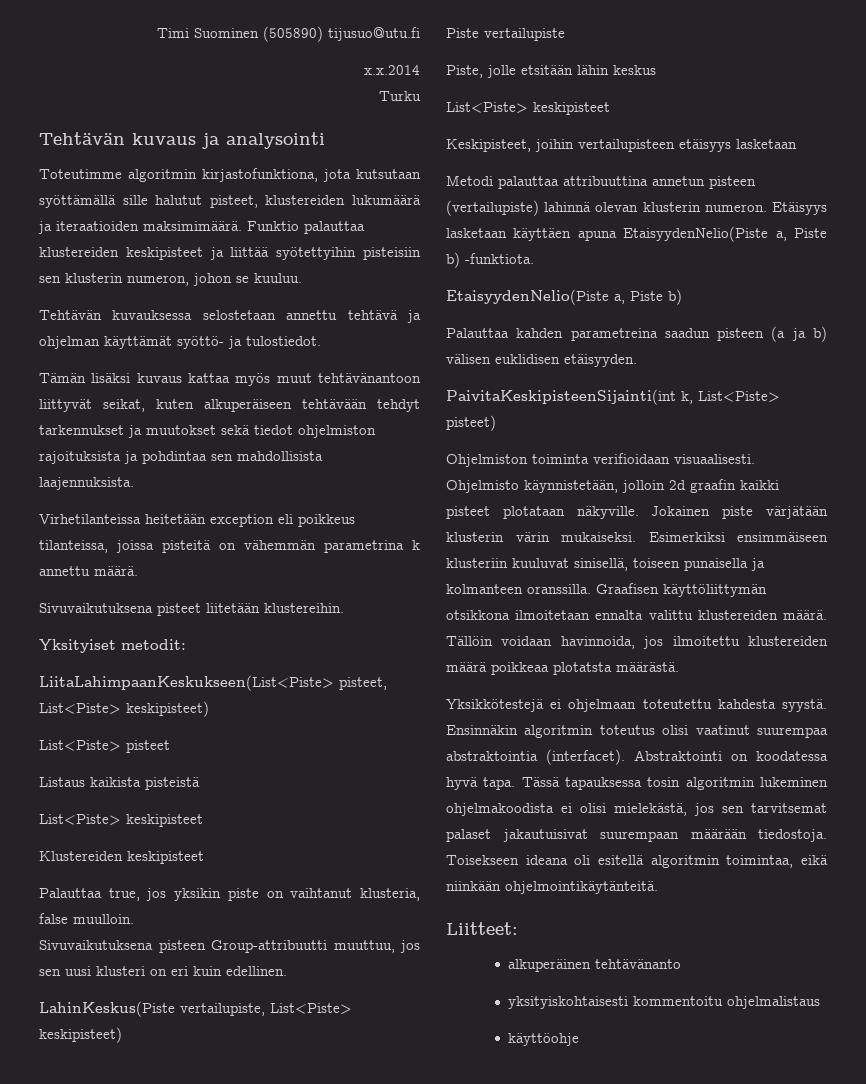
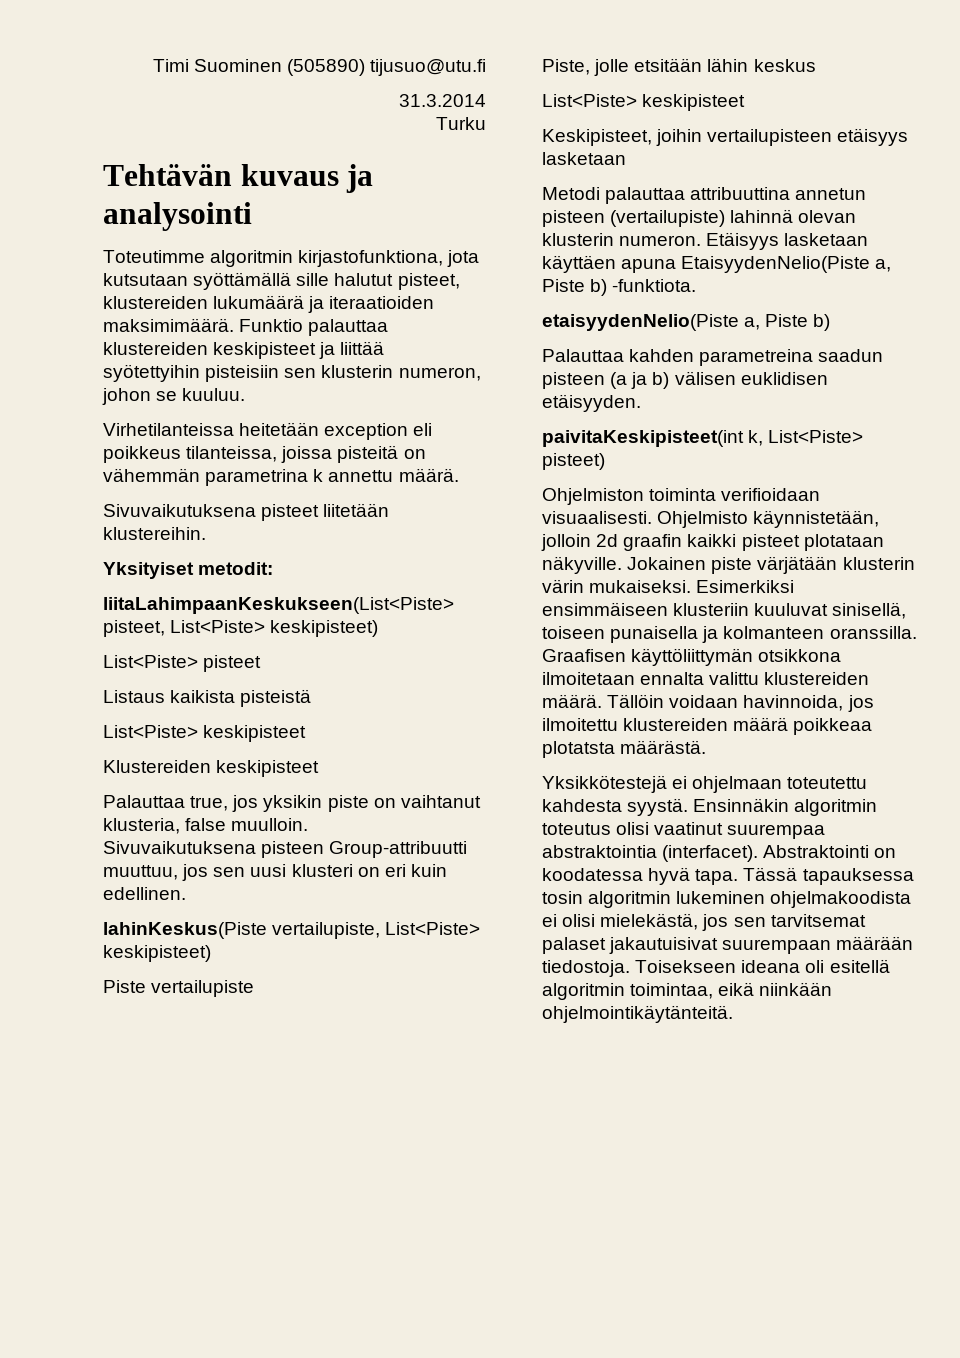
[364,65,420,75] x.x.2014 -> [399,94,486,107] 31.3.2014
[39,310,421,323] [39,336,321,349] [39,373,422,386] [39,399,420,412] [39,425,376,438] [39,451,323,464] [39,477,134,490] // Tehtävän kuvauksessa selostetaan annettu tehtävä ja ohjelman käyttämät syöttö- ja tulostiedot. // Tämän lisäksi kuvaus kattaa myös muut tehtävänantoon liittyvät seikat, kuten alkuperäiseen tehtävään tehdyt tarkennukset ja muutokset sekä tiedot ohjelmiston rajoituksista ja pohdintaa sen mahdollisista laajennuksista. -> (246, 394) none
[39,675,334,691] LiitaLahimpaanKeskukseen(List<Piste> -> [103,597,454,614] liitaLahimpaanKeskukseen(List<Piste>
[39,1001,175,1017] LahinKeskus(Piste -> [103,922,267,939] lahinKeskus(Piste
[446,289,609,305] EtaisyydenNelio(Piste -> [542,314,739,331] etaisyydenNelio(Piste
[446,389,676,405] PaivitaKeskipisteenSijainti(int -> [542,430,744,447] paivitaKeskipisteet(int
[446,922,518,935] [508,959,682,972] [508,996,821,1009] [508,1033,580,1046] // Liitteet: // alkuperäinen tehtävänanto // yksityiskohtaisesti kommentoitu ohjelmalistaus // käyttöohje -> (733, 1014) none

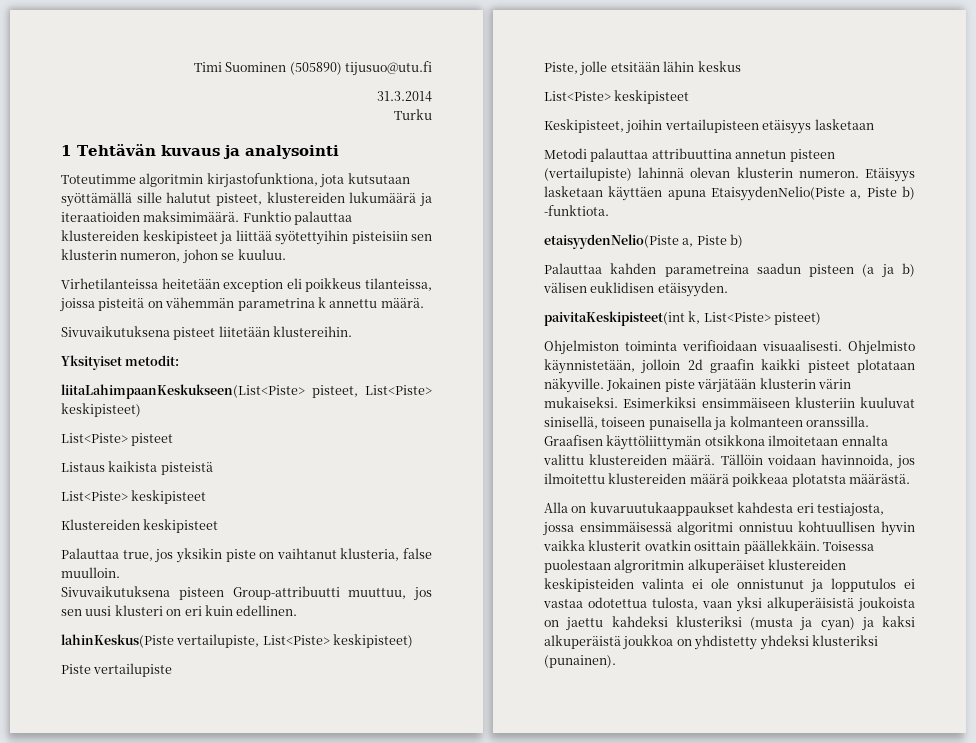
(486, 123) none -> [61,145,71,156] 1
[542,775,868,793] [542,798,878,816] [542,822,826,839] [542,845,897,862] [542,867,914,885] [542,891,912,908] [542,913,866,931] [542,936,914,954] [542,959,890,977] [542,982,833,1000] [542,1005,733,1023] Yksikkötestejä ei ohjelmaan toteutettu kahdesta syystä. Ensinnäkin algoritmin toteutus olisi vaatinut suurempaa abstraktointia (interfacet). Abstraktointi on koodatessa hyvä tapa. Tässä tapauksessa tosin algoritmin lukeminen ohjelmakoodista ei olisi mielekästä, jos sen tarvitsemat palaset jakautuisivat suurempaan määrään tiedostoja. Toisekseen ideana oli esitellä algoritmin toimintaa, eikä niinkään ohjelmointikäytänteitä. -> [544,502,884,517] [543,521,915,536] [543,540,874,554] [544,559,847,573] [544,578,915,593] [543,597,915,612] [544,616,915,631] [544,635,878,650] [544,655,616,668] Alla on kuvaruutukaappaukset kahdesta eri testiajosta, jossa ensimmäisessä algoritmi onnistuu kohtuullisen hyvin vaikka klusterit ovatkin osittain päällekkäin. Toisessa puolestaan algroritmin alkuperäiset klustereiden keskipisteiden valinta ei ole onnistunut ja lopputulos ei vastaa odotettua tulosta, vaan yksi alkuperäisistä joukoista on jaettu kahdeksi klusteriksi (musta ja cyan) ja kaksi alkuperäistä joukkoa on yhdistetty yhdeksi klusteriksi (punainen).

